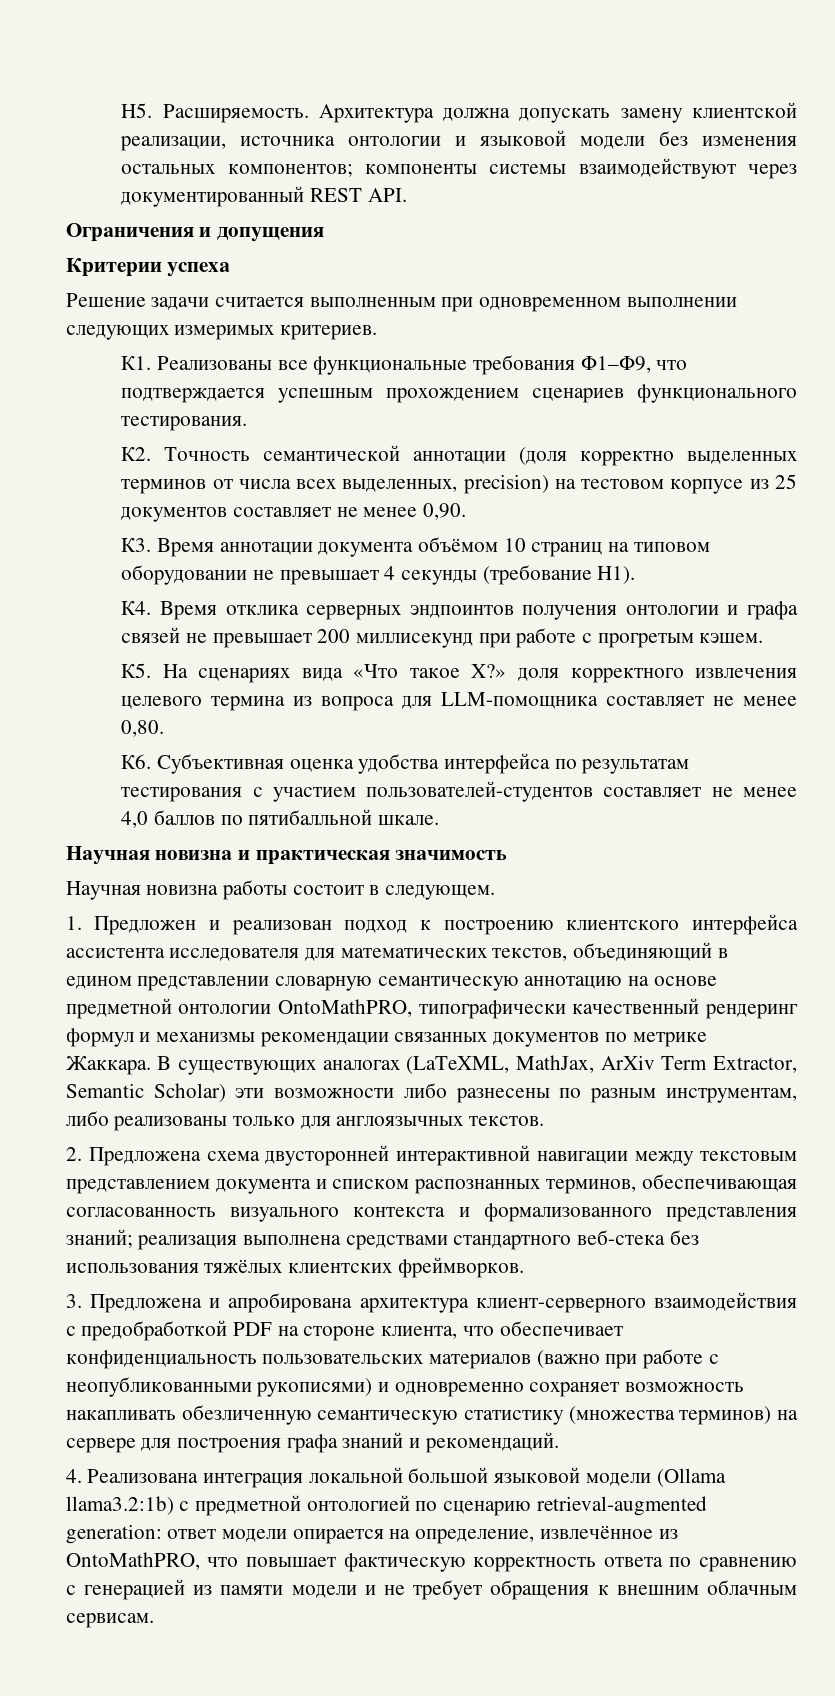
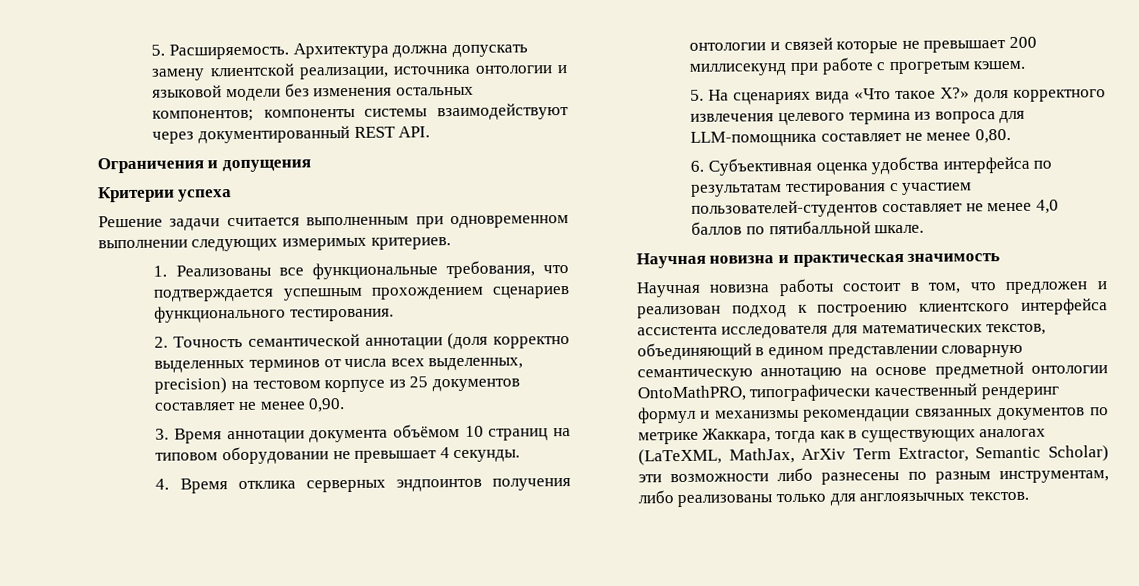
[121,103,153,118] Н5. -> [151,44,166,56] 5.
[121,356,152,370] К1. -> [153,265,168,277] 1.
[473,355,651,375] требования Ф1–Ф9, -> [445,260,535,279] требования,
[121,447,152,461] К2. -> [154,336,169,348] 2.
[121,538,152,552] К3. -> [155,428,170,440] 3.
[401,565,636,585] [121,601,152,615] секунды (требование Н1). // К4. -> [453,449,521,463] [155,478,170,490] секунды. // 4.
[747,601,798,620] [121,627,181,643] графа связей -> [783,37,899,54] связей которые
[121,663,152,678] К5. -> [690,89,705,101] 5.
[121,754,152,769] К6. -> [690,160,705,172] 6.
[385,885,496,900] [65,916,197,935] следующем. // 1. Предложен -> [928,281,1089,295] том, что предложен
[65,1056,172,1075] Жаккара. В -> [702,428,858,444] Жаккара, тогда как в
[65,1145,797,1166] [65,1174,797,1194] [65,1203,797,1222] [65,1229,699,1250] [65,1257,524,1278] [65,1292,797,1313] [65,1320,623,1341] [65,1349,719,1369] [65,1377,745,1397] [65,1405,798,1425] [65,1432,559,1453] [65,1467,726,1488] [65,1495,707,1516] [65,1524,678,1544] [65,1552,797,1572] [65,1579,797,1600] [65,1613,154,1628] // 2. Предложена схема двусторонней интерактивной навигации между текстовым представлением документа и списком распознанных терминов, обеспечивающая согласованность визуального контекста и формализованного представления знаний; реализация выполнена средствами стандартного веб-стека без использования тяжёлых клиентских фреймворков. // 3. Предложена и апробирована архитектура клиент-серверного взаимодействия с предобработкой PDF на стороне клиента, что обеспечивает конфиденциальность пользовательских материалов (важно при работе с неопубликованными рукописями) и одновременно сохраняет возможность накапливать обезличенную семантическую статистику (множества терминов) на сервере для построения графа знаний и рекомендаций. // 4. Реализована интеграция локальной большой языковой модели (Ollama llama3.2:1b) с предметной онтологией по сценарию retrieval-augmented generation: ответ модели опирается на определение, извлечённое из OntoMathPRO, что повышает фактическую корректность ответа по сравнению с генерацией из памяти модели и не требует обращения к внешним облачным сервисам. -> (1029, 496) none

